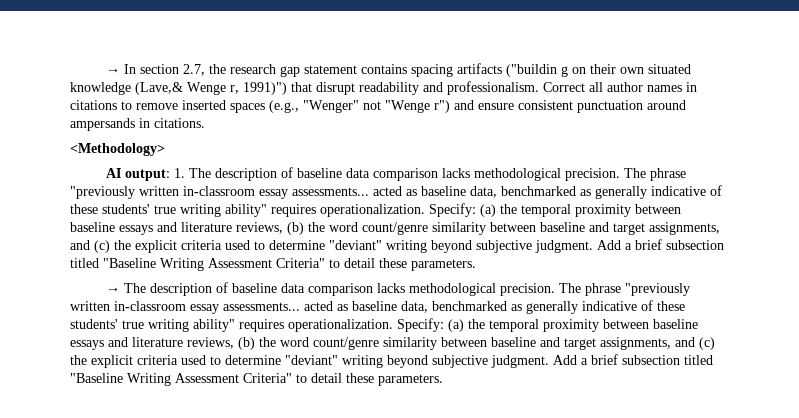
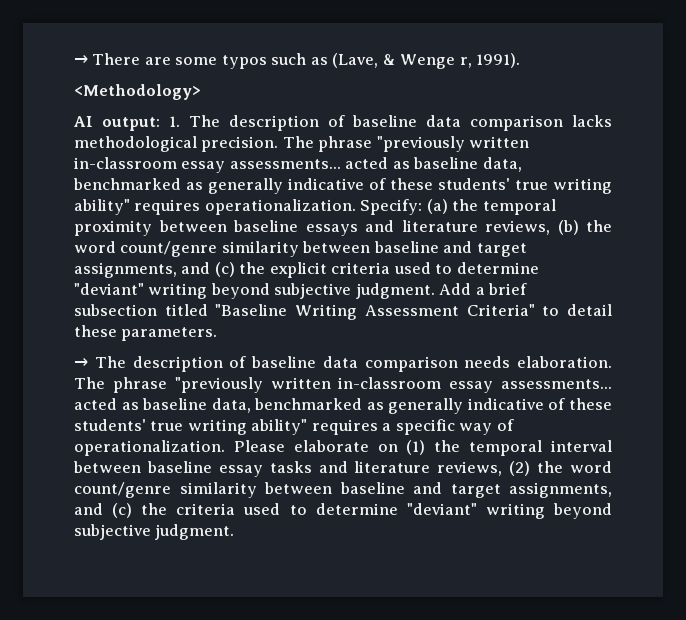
[105,63,691,77] [70,81,697,95] [70,100,686,113] [70,118,205,131] → In section 2.7, the research gap statement contains spacing artifacts ("buildin g on their own situated knowledge (Lave,& Wenge r, 1991)") that disrupt readability and professionalism. Correct all author names in citations to remove inserted spaces (e.g., "Wenger" not "Wenge r") and ensure consistent punctuation around ampersands in citations. -> [74,53,521,69] → There are some typos such as (Lave, & Wenge r, 1991).
[376,283,555,296] lacks methodological precision. -> [464,356,612,368] needs elaboration.
[288,318,698,332] [70,337,255,350] operationalization. Specify: (a) the temporal proximity between baseline essays and literature reviews, (b) -> [382,419,514,435] [74,440,612,456] [73,461,531,477] a specific way of operationalization. Please elaborate on (1) the temporal interval between baseline essay tasks and literature reviews, (2)
[91,354,713,368] [70,373,443,386] explicit criteria used to determine "deviant" writing beyond subjective judgment. Add a brief subsection titled "Baseline Writing Assessment Criteria" to detail these parameters. -> [176,503,612,519] [74,524,235,540] criteria used to determine "deviant" writing beyond subjective judgment.

